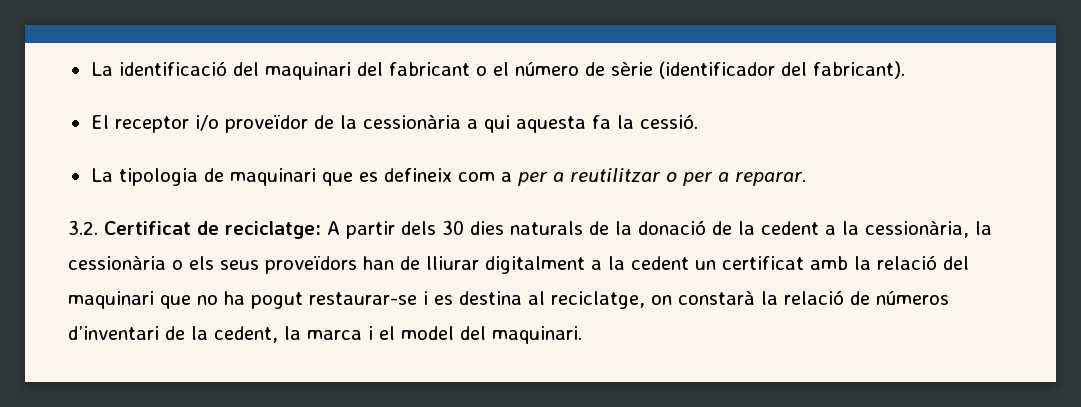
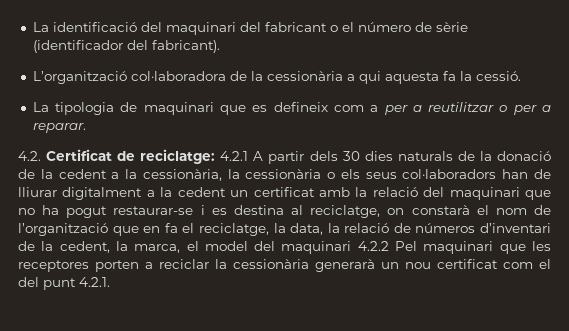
[90,115,308,133] El receptor i/o proveïdor -> [32,71,226,84] L’organització col·laboradora
[68,220,98,235] 3.2. -> [18,151,41,161] 4.2.
(321, 230) none -> [220,151,249,161] 4.2.1
[265,256,357,274] proveïdors -> [402,169,497,179] col·laboradors
(755, 298) none -> [476,205,551,215] [18,223,324,236] el nom de l’organització que en fa el reciclatge, la data,
[307,326,373,340] marca i -> [134,244,181,253] marca,
[492,326,582,344] maquinari. -> [281,241,552,254] [18,259,551,272] [18,277,110,290] maquinari 4.2.2 Pel maquinari que les receptores porten a reciclar la cessionària generarà un nou certificat com el del punt 4.2.1.

